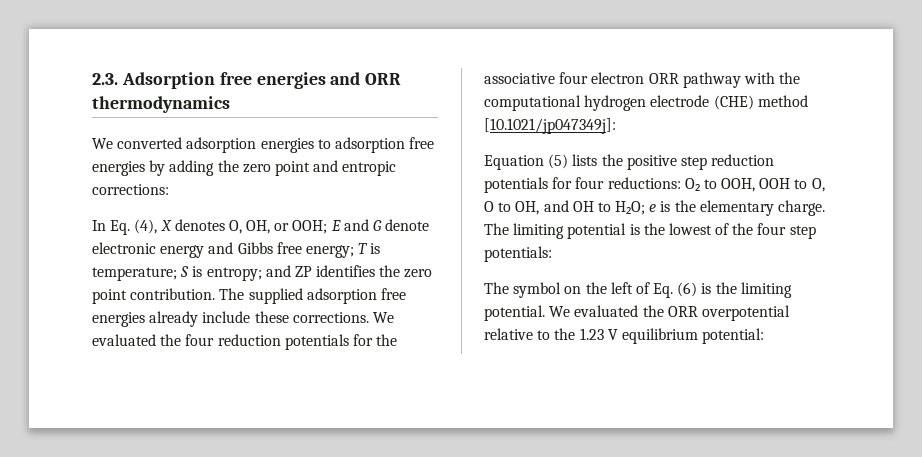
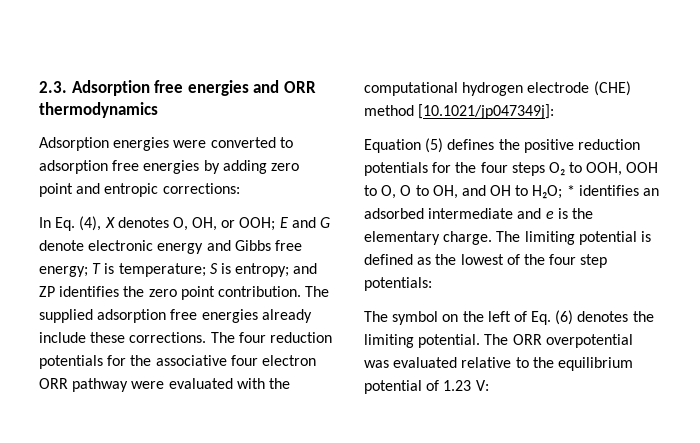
[92,137,314,153] We converted adsorption energies -> [39,137,276,151] Adsorption energies were converted
[217,160,239,172] the -> (267, 167) none
[372,312,394,323] [92,334,182,346] We evaluated the -> [210,332,235,343] The
(741, 80) none -> [131,378,233,389] were evaluated
[572,154,598,166] lists -> [447,139,495,150] defines
[680,154,775,170] [484,177,681,193] step reduction potentials for four reductions: -> [577,139,640,150] [364,162,545,176] reduction potentials for the four steps
(646, 208) none -> [566,185,660,196] [364,208,542,219] * identifies an adsorbed intermediate and
(640, 229) none -> [364,254,432,265] defined as
[701,283,712,294] is -> [577,311,629,322] denotes
[549,305,790,321] [484,328,765,344] We evaluated the ORR overpotential relative to the 1.23 V equilibrium potential: -> [484,334,633,348] [364,357,633,371] [364,380,489,394] The ORR overpotential was evaluated relative to the equilibrium potential of 1.23 V:

